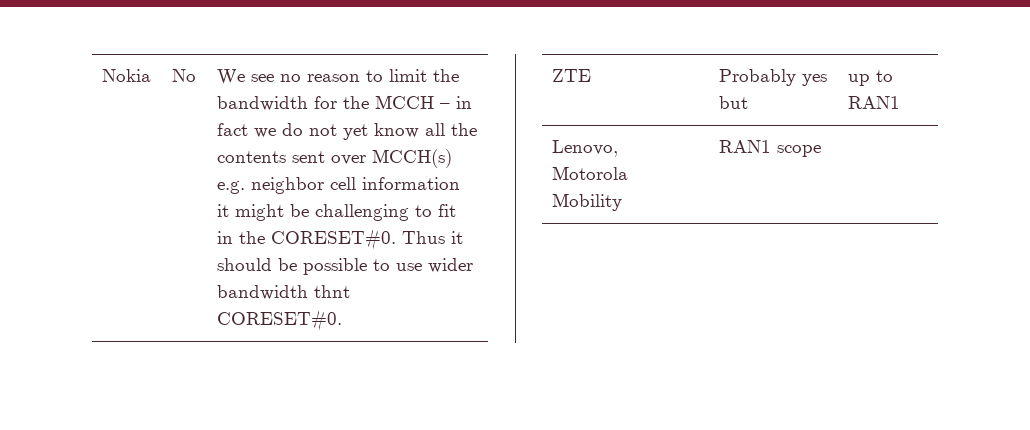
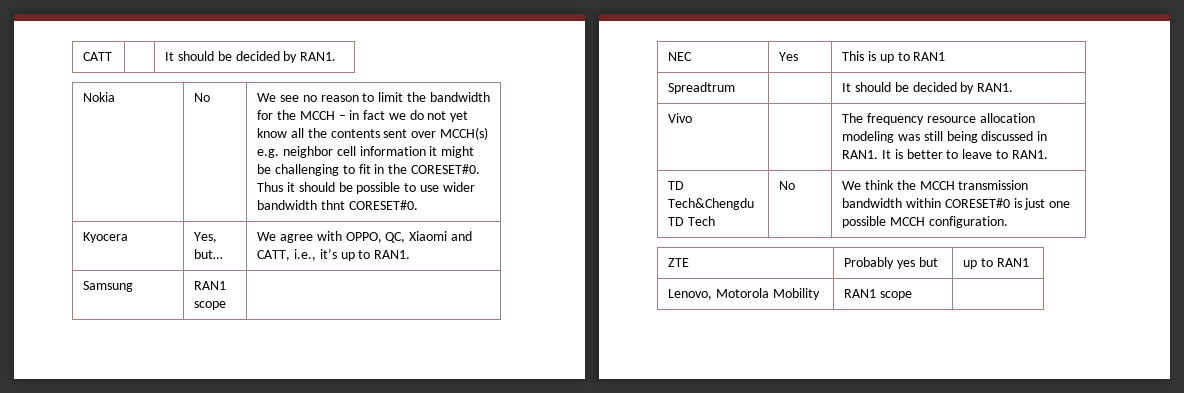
(102, 75) none -> [83,52,113,61] [165,51,337,63] CATT | | It should be decided by RAN1. //
(343, 320) none -> [83,232,129,243] [194,232,218,243] [194,249,224,259] [257,231,472,243] [257,249,411,261] [83,281,134,292] [194,281,227,290] [194,301,227,310] [668,52,693,61] [779,52,799,61] [842,51,946,63] [668,82,736,94] [842,82,1014,94] [668,113,693,123] [842,113,1035,125] [842,131,1048,143] [842,149,1048,159] [668,181,685,190] [668,198,755,210] [668,216,715,226] [779,181,796,190] [842,180,1029,190] [842,198,1071,210] [842,216,1008,228] // Kyocera | Yes, but… | We agree with OPPO, QC, Xiaomi and CATT, i.e., it’s up to RAN1. // Samsung | RAN1 scope | // NEC | Yes | This is up to RAN1 // Spreadtrum | | It should be decided by RAN1. // Vivo | | The frequency resource allocation modeling was still being discussed in RAN1. It is better to leave to RAN1. // TD Tech&Chengdu TD Tech | No | We think the MCCH transmission bandwidth within CORESET#0 is just one possible MCCH configuration.

